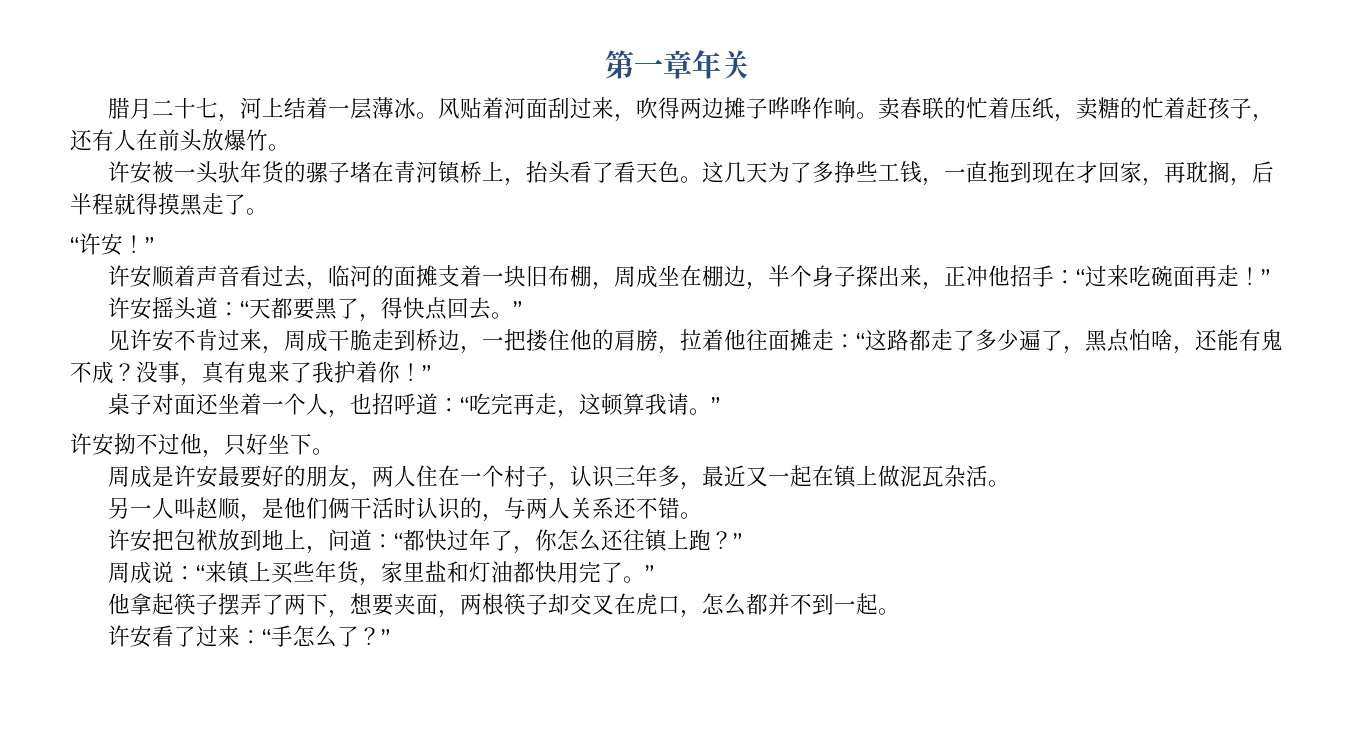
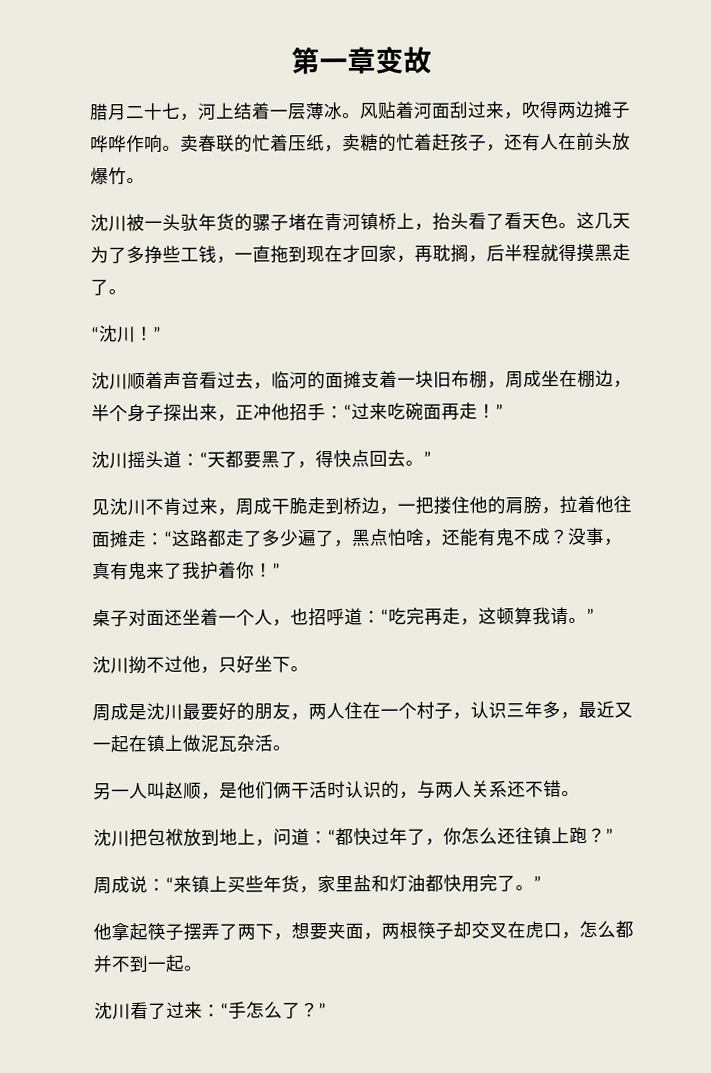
[692,50,750,79] 年关 -> [375,46,432,74] 变故
[108,161,153,184] 许安 -> [90,214,127,232] 沈川
[79,233,154,256] [108,265,153,288] 许安！” // 许安 -> [99,325,162,343] [91,372,128,390] 沈川！” // 沈川
[108,297,153,320] 许安 -> [91,451,128,469] 沈川
[130,329,175,352] 许安 -> [109,498,146,516] 沈川
[70,433,114,456] 许安 -> [92,656,129,674] 沈川
[174,465,219,488] 许安 -> [146,702,183,720] 沈川
[108,529,153,552] 许安 -> [93,829,130,847] 沈川
[108,625,153,648] 许安 -> [94,1002,131,1020] 沈川

